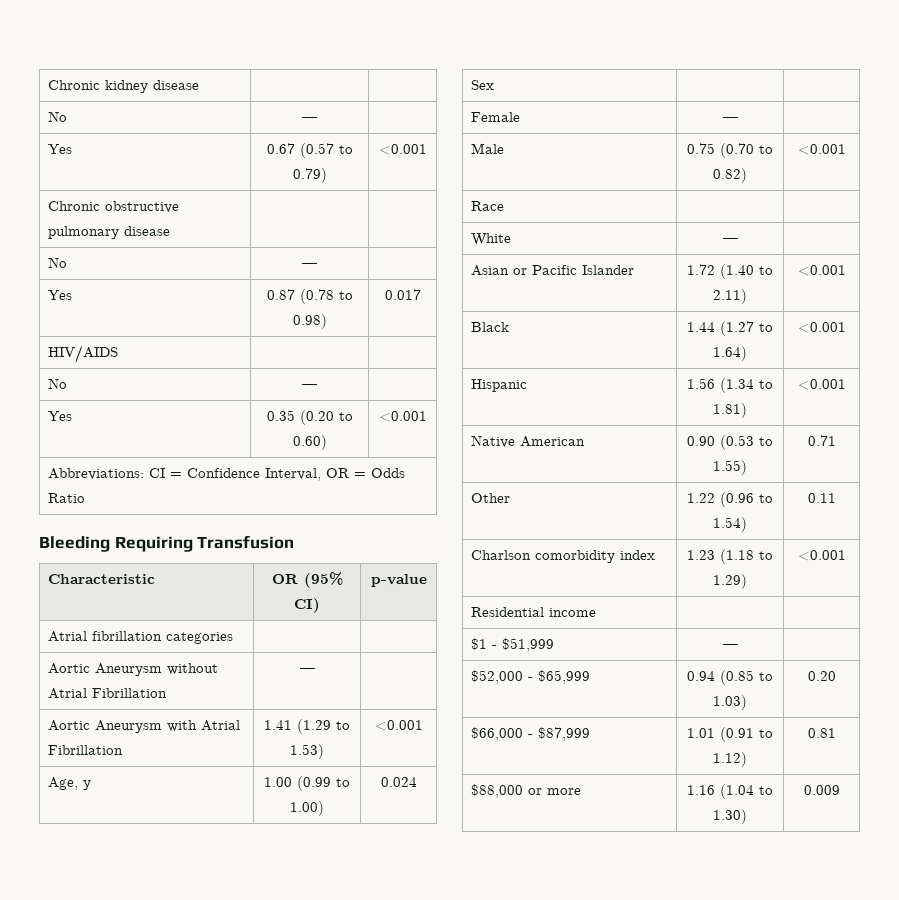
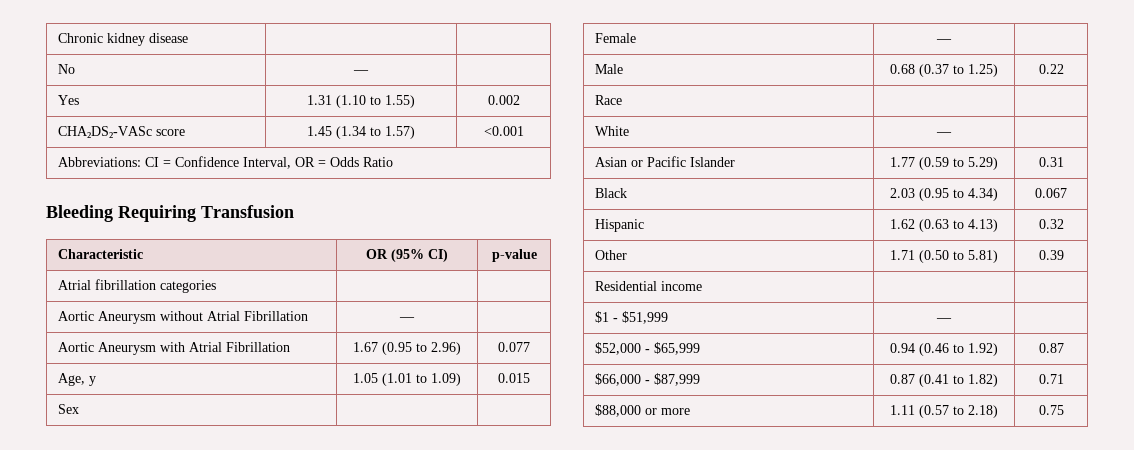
[266,143,353,158] [292,168,327,183] [378,144,427,155] [48,201,180,213] [48,226,171,239] [48,257,68,268] [302,263,317,268] [48,290,73,300] [266,289,353,304] [292,314,327,329] [384,289,421,300] [48,345,119,363] [48,378,68,389] [302,384,317,389] [48,411,73,421] [266,410,353,425] [292,435,327,450] 0.67 (0.57 to 0.79) | <0.001 // Chronic obstructive pulmonary disease | | // No | — | // Yes | 0.87 (0.78 to 0.98) | 0.017 // HIV/AIDS | | // No | — | // Yes | 0.35 (0.20 to 0.60) -> [307,95,415,108] [487,95,520,105] [57,126,185,138] [307,126,415,139] 1.31 (1.10 to 1.55) | 0.002 // CHA₂DS₂-VASc score | 1.45 (1.34 to 1.57)
[264,719,350,734] [290,744,324,759] [374,720,423,731] [48,777,92,790] [264,776,350,791] [290,801,324,816] [380,777,417,787] 1.41 (1.29 to 1.53) | <0.001 // Age, y | 1.00 (0.99 to 1.00) | 0.024 -> [353,342,461,355] [498,342,530,352] [57,373,96,386] [353,373,461,386] [498,373,530,383] 1.67 (0.95 to 2.96) | 0.077 // Age, y | 1.05 (1.01 to 1.09) | 0.015
[687,143,773,158] [713,168,747,183] [797,144,846,155] 0.75 (0.70 to 0.82) | <0.001 -> [890,64,998,77] [1038,64,1064,74] 0.68 (0.37 to 1.25) | 0.22
[687,264,773,279] [713,289,747,304] [797,265,846,276] [471,322,510,332] [687,321,773,336] [713,346,747,361] [797,322,846,333] [471,379,528,392] [687,378,773,393] [713,403,747,418] [797,379,846,390] [471,435,586,448] [687,435,773,450] [713,460,747,475] [807,435,836,446] [471,493,511,503] [687,492,773,507] [713,517,747,532] [807,493,836,503] [471,550,656,563] [687,549,773,564] [713,574,747,589] [797,550,846,561] 1.72 (1.40 to 2.11) | <0.001 // Black | 1.44 (1.27 to 1.64) | <0.001 // Hispanic | 1.56 (1.34 to 1.81) | <0.001 // Native American | 0.90 (0.53 to 1.55) | 0.71 // Other | 1.22 (0.96 to 1.54) | 0.11 // Charlson comorbidity index | 1.23 (1.18 to 1.29) | <0.001 -> [890,157,998,170] [1038,157,1064,167] [594,188,627,198] [890,188,998,201] [1035,188,1067,198] [594,219,644,232] [890,219,998,232] [1038,219,1064,229] [594,250,627,260] [890,250,998,263] [1038,250,1064,260] 1.77 (0.59 to 5.29) | 0.31 // Black | 2.03 (0.95 to 4.34) | 0.067 // Hispanic | 1.62 (0.63 to 4.13) | 0.32 // Other | 1.71 (0.50 to 5.81) | 0.39
[720,670,773,685] [713,695,747,710] [807,671,836,681] (0.85 to 1.03) | 0.20 -> [919,343,998,356] [1038,343,1064,353] (0.46 to 1.92) | 0.87
[687,727,773,742] [713,752,747,767] [807,728,836,738] [471,784,582,798] [687,784,773,799] [713,809,747,824] [803,785,840,795] 1.01 (0.91 to 1.12) | 0.81 // $88,000 or more | 1.16 (1.04 to 1.30) | 0.009 -> [890,374,998,387] [1038,374,1064,384] [594,404,690,417] [890,405,998,418] [1038,405,1064,415] 0.87 (0.41 to 1.82) | 0.71 // $88,000 or more | 1.11 (0.57 to 2.18) | 0.75

